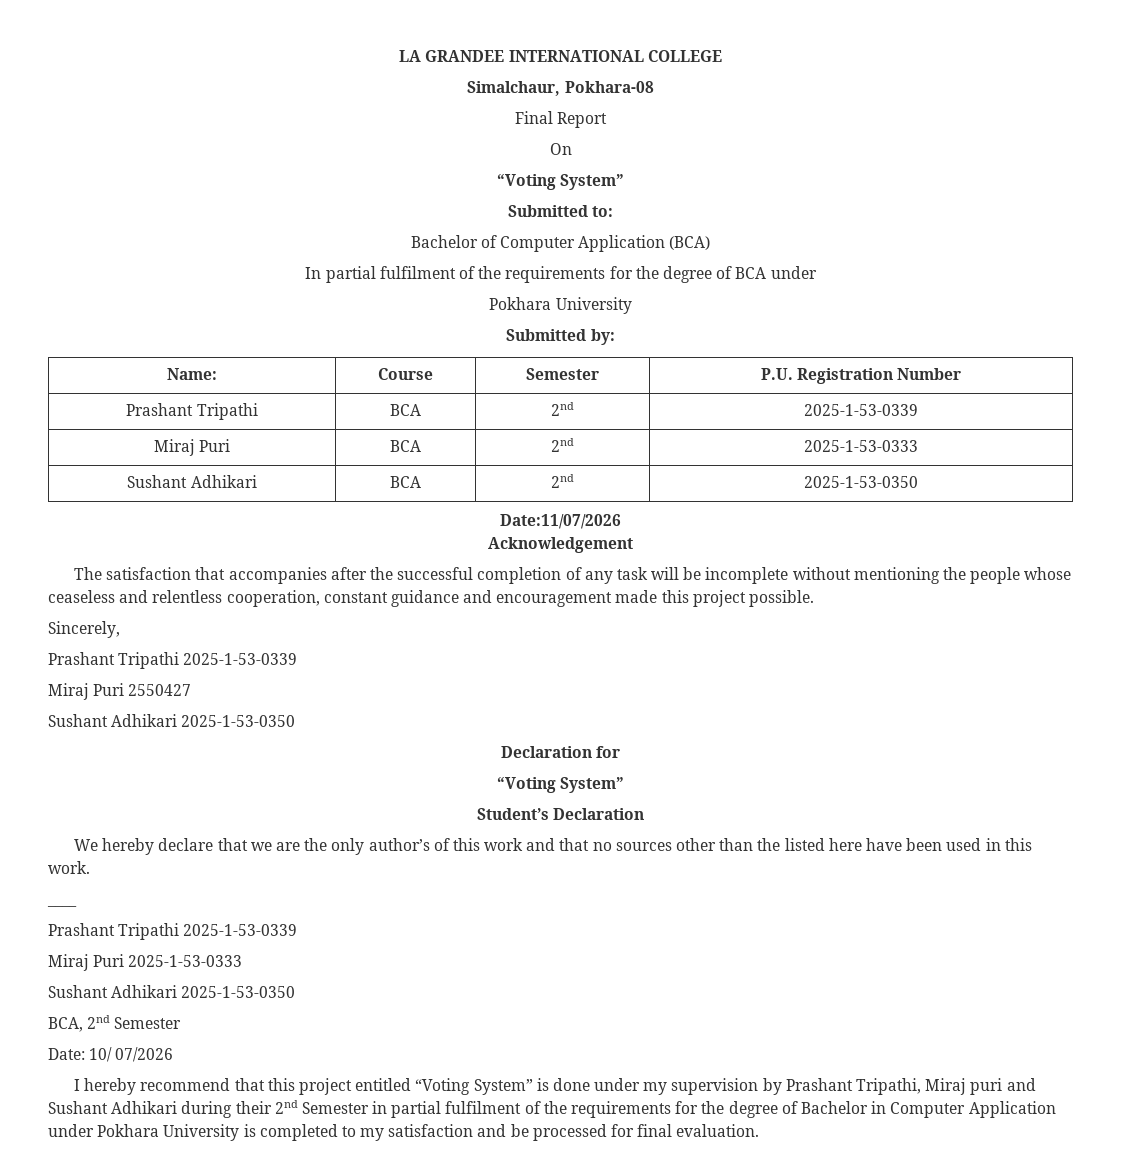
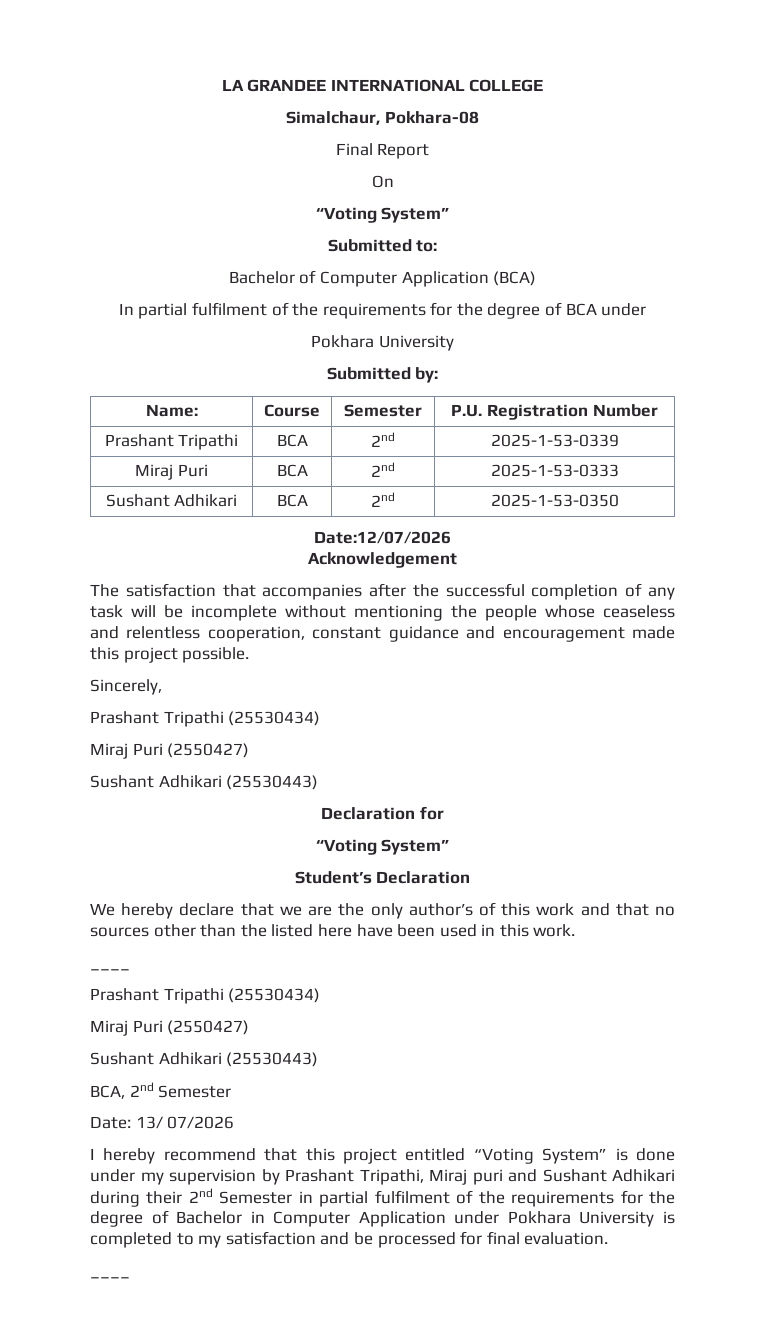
[500,514,621,529] Date:11/07/2026 -> [314,531,451,544] Date:12/07/2026
[183,653,298,665] [48,683,192,700] [48,714,296,727] 2025-1-53-0339 // Miraj Puri 2550427 // Sushant Adhikari 2025-1-53-0350 -> [228,711,321,726] [90,743,250,759] [90,775,319,790] (25530434) // Miraj Puri (2550427) // Sushant Adhikari (25530443)
[183,924,298,936] [48,954,243,971] [48,985,296,998] 2025-1-53-0339 // Miraj Puri 2025-1-53-0333 // Sushant Adhikari 2025-1-53-0350 -> [228,988,321,1003] [90,1020,250,1036] [90,1052,319,1067] (25530434) // Miraj Puri (2550427) // Sushant Adhikari (25530443)
[89,1047,113,1062] 10/ -> [135,1116,163,1129] 13/
(760, 1130) none -> [90,1276,130,1279] // ____

